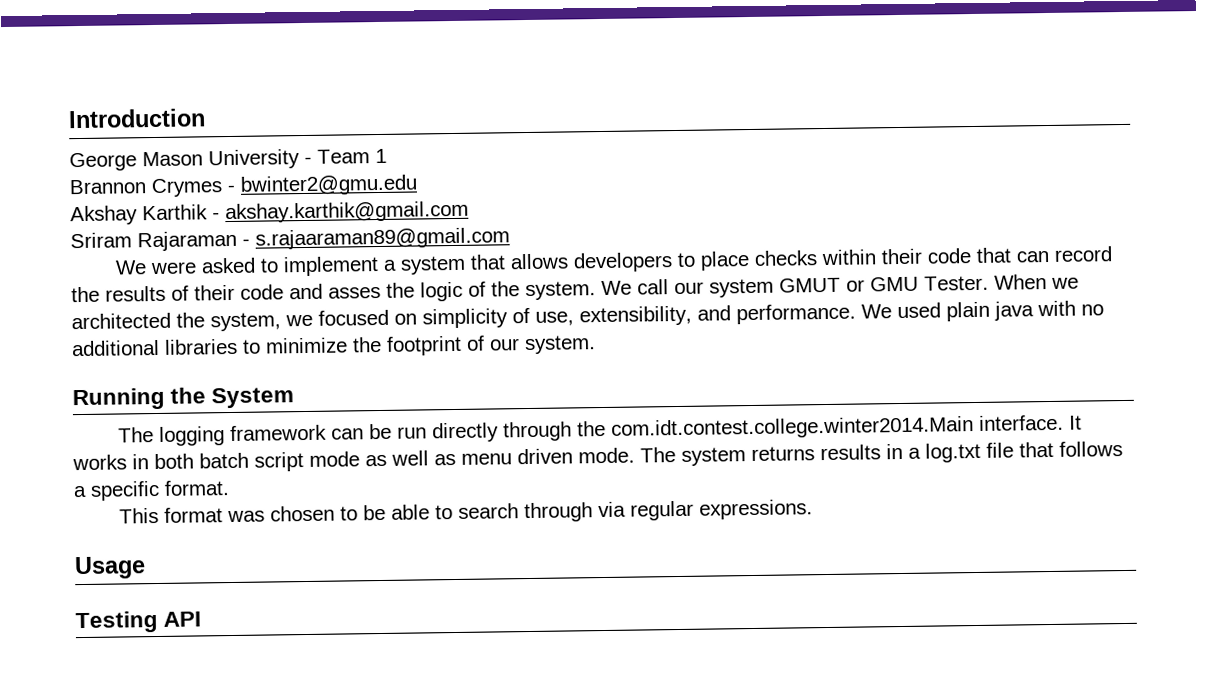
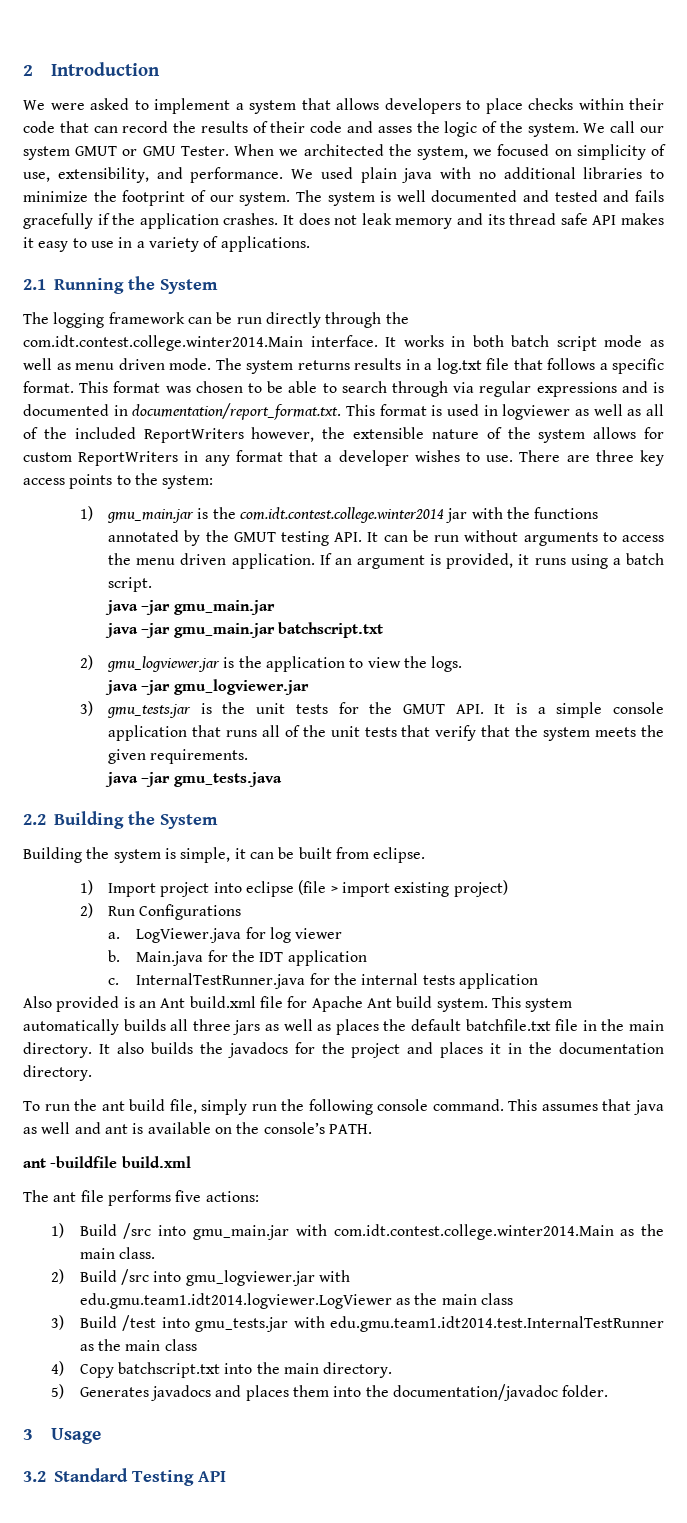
(68, 118) none -> [23,65,33,76] 2
[69,148,387,172] [69,174,418,198] [70,200,469,226] [70,227,510,252] // George Mason University - Team 1 // Brannon Crymes - bwinter2@gmu.edu // Akshay Karthik - akshay.karthik@gmail.com // Sriram Rajaraman - s.rajaaraman89@gmail.com -> (161, 69) none
(596, 345) // -> [295,190,664,206] [23,213,665,229] [23,236,310,252] [23,279,46,290] The system is well documented and tested and fails gracefully if the application crashes. It does not leak memory and its thread safe API makes it easy to use in a variety of applications. // 2.1
(230, 488) // -> (74, 387) none
[698,499,813,520] expressions. // -> [536,381,664,397] [23,403,664,420] [23,427,664,443] [23,450,664,466] [23,473,214,489] [79,506,599,523] [108,530,664,546] [108,553,665,569] [108,577,153,592] [105,600,275,615] [105,622,384,638] [79,655,463,672] [105,679,309,695] [79,701,665,718] [108,725,665,741] [108,749,249,764] [105,772,282,787] [23,811,218,829] [23,847,426,863] [79,880,508,897] [79,903,242,920] [108,927,343,943] [108,950,367,966] [108,973,539,989] [23,996,573,1012] [23,1019,665,1035] [23,1042,665,1058] [23,1065,92,1081] [23,1099,664,1115] [23,1122,372,1134] [23,1156,191,1168] [23,1190,259,1206] [51,1223,664,1240] [79,1247,156,1259] [51,1269,351,1286] [79,1293,514,1309] [51,1315,664,1332] [79,1339,197,1351] [51,1361,393,1378] [51,1384,609,1401] [23,1429,33,1440] expressions and is documented in documentation/report_format.txt. This format is used in logviewer as well as all of the included ReportWriters however, the extensible nature of the system allows for custom ReportWriters in any format that a developer wishes to use. There are three key access points to the system: // 1) gmu_main.jar is the com.idt.contest.college.winter2014 jar with the functions annotated by the GMUT testing API. It can be run without arguments to access the menu driven application. If an argument is provided, it runs using a batch script. // java –jar gmu_main.jar // java –jar gmu_main.jar batchscript.txt // 2) gmu_logviewer.jar is the application to view the logs. // java –jar gmu_logviewer.jar // 3) gmu_tests.jar is the unit tests for the GMUT API. It is a simple console application that runs all of the unit tests that verify that the system meets the given requirements. // java –jar gmu_tests.java // 2.2 Building the System // Building the system is simple, it can be built from eclipse. // 1) Import project into eclipse (file > import existing project) // 2) Run Configurations // a. LogViewer.java for log viewer // b. Main.java for the IDT application // c. InternalTestRunner.java for the internal tests application // Also provided is an Ant build.xml file for Apache Ant build system. This system automatically builds all three jars as well as places the default batchfile.txt file in the main directory. It also builds the javadocs for the project and places it in the documentation directory. // To run the ant build file, simply run the following console command. This assumes that java as well and ant is available on the console’s PATH. // ant -buildfile build.xml // The ant file performs five actions: // 1) Build /src into gmu_main.jar with com.idt.contest.college.winter2014.Main as the main class. // 2) Build /src into gmu_logviewer.jar with edu.gmu.team1.idt2014.logviewer.LogViewer as the main class // 3) Build /test into gmu_tests.jar with edu.gmu.team1.idt2014.test.InternalTestRunner as the main class // 4) Copy batchscript.txt into the main directory. // 5) Generates javadocs and places them into the documentation/javadoc folder. // 3
(146, 568) none -> [23,1468,128,1482] 3.2 Standard

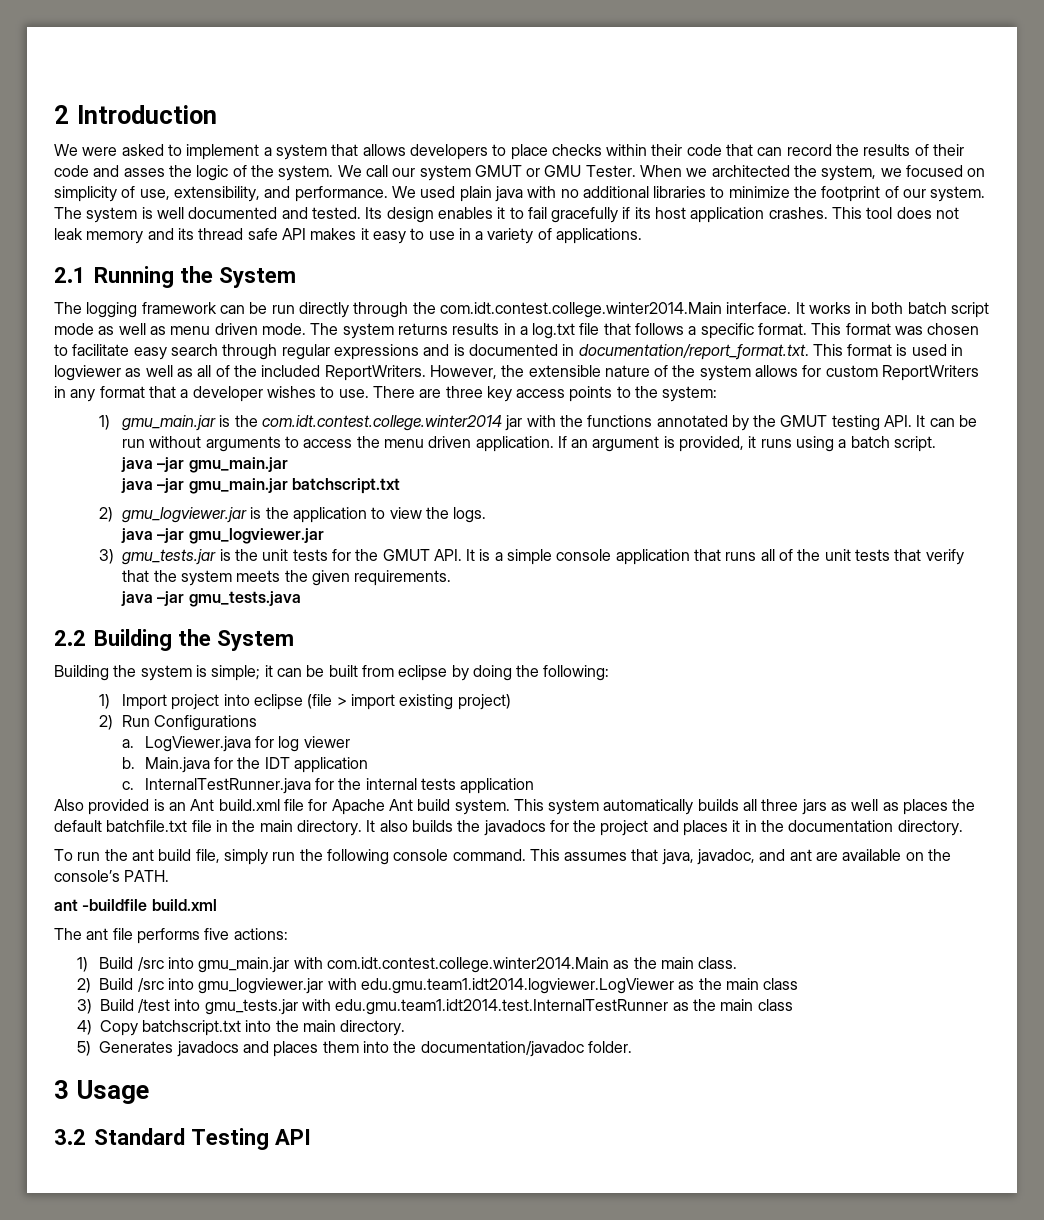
[554,190,664,202] [23,213,294,229] tested and fails gracefully if the application crashes. It -> [311,207,893,223] tested. Its design enables it to fail gracefully if its host application crashes. This tool
[267,381,337,393] be able to -> [72,344,167,360] facilitate easy
[453,382,475,393] via -> (278, 352) none
[143,427,315,443] ReportWriters however, -> [324,365,497,381] ReportWriters. However,
[180,847,231,863] simple, -> [211,665,261,681] simple;
[373,847,426,863] eclipse. -> [398,665,610,681] eclipse by doing the following:
[634,1100,664,1115] [23,1122,71,1134] java as well -> [661,849,756,865] java, javadoc,
[132,1123,144,1134] is -> [816,852,839,861] are

